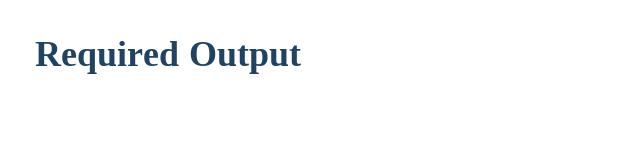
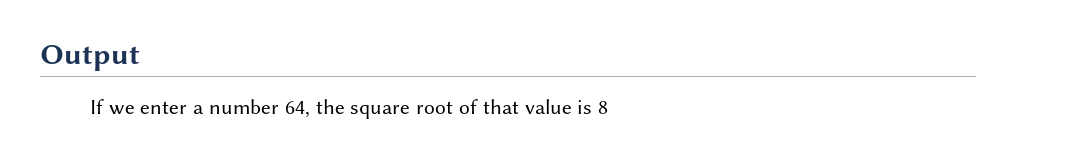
[35,41,179,74] Required -> (40, 58) none
(301, 58) none -> [89,99,609,119] // If we enter a number 64, the square root of that value is 8

